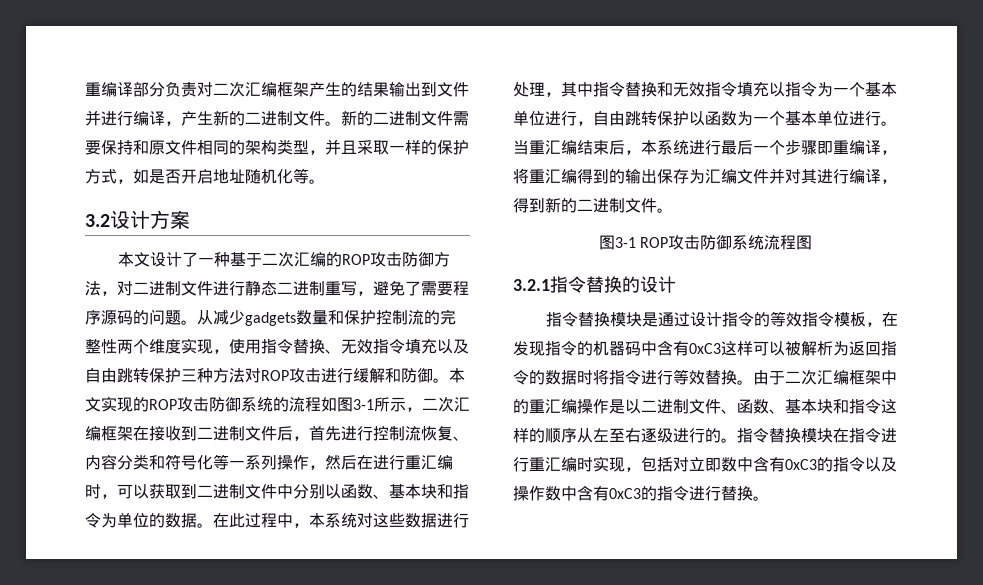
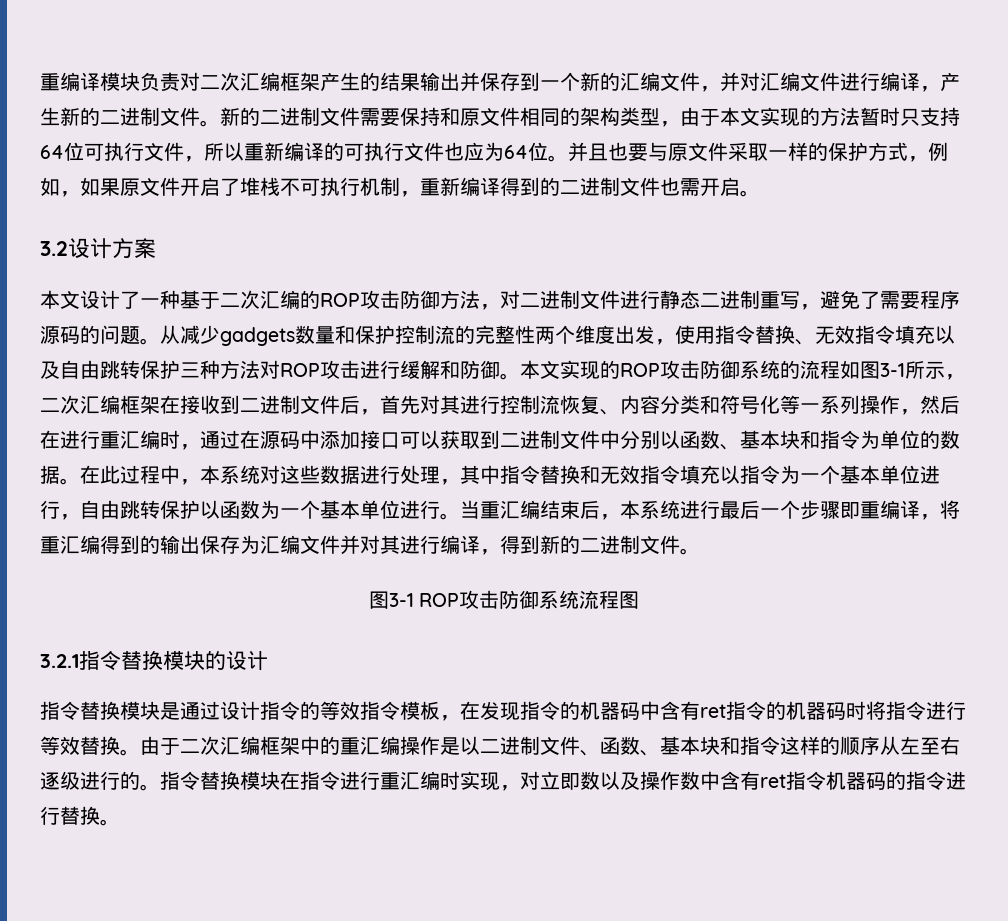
[85,82,165,97] 重编译部分 -> [40,72,140,91] 重编译模块
[421,82,469,97] [85,110,101,126] 到文件并 -> [460,72,840,92] 并保存到一个新的汇编文件，并对汇编文件
[325,139,357,155] 并且 -> [680,107,960,127] [40,142,728,162] 由于本文实现的方法暂时只支持64位可执行文件，所以重新编译的可执行文件也应为64位。并且也要与原文件
[133,168,309,184] 如是否开启地址随机化等 -> [928,142,948,161] [40,177,740,197] 例如，如果原文件开启了堆栈不可执行机制，重新编译得到的二进制文件也需开启
[181,338,213,354] 实现 -> [615,325,655,344] 出发
(341, 433) none -> [420,395,460,414] 对其
(117, 496) none -> [200,430,400,450] 通过在源码中添加接口
(622, 284) none -> [163,651,205,670] 模块
[689,341,897,356] [513,370,577,385] 0xC3这样可以被解析为返回指令的数据 -> [700,701,846,720] ret指令的机器码
[641,456,673,472] 包括 -> (520, 788) none
[737,457,865,472] 中含有0xC3的指令 -> (600, 780) none
[609,488,641,499] 0xC3 -> [760,771,886,790] ret指令机器码

